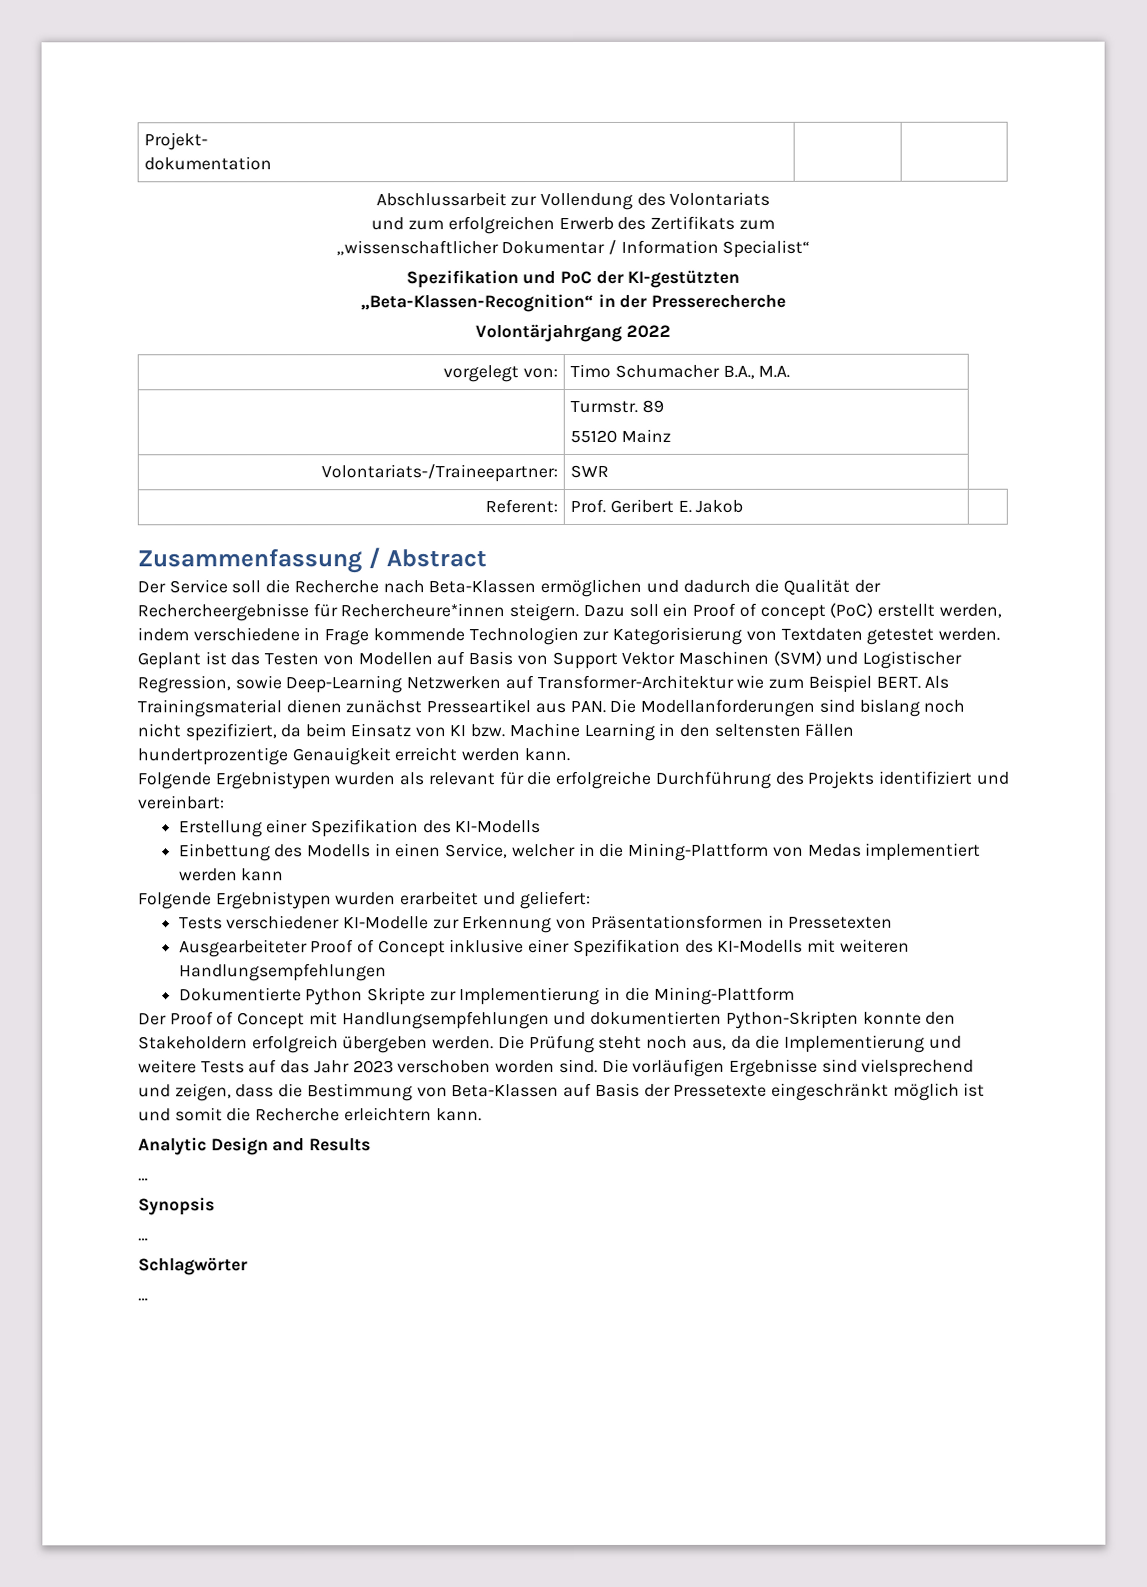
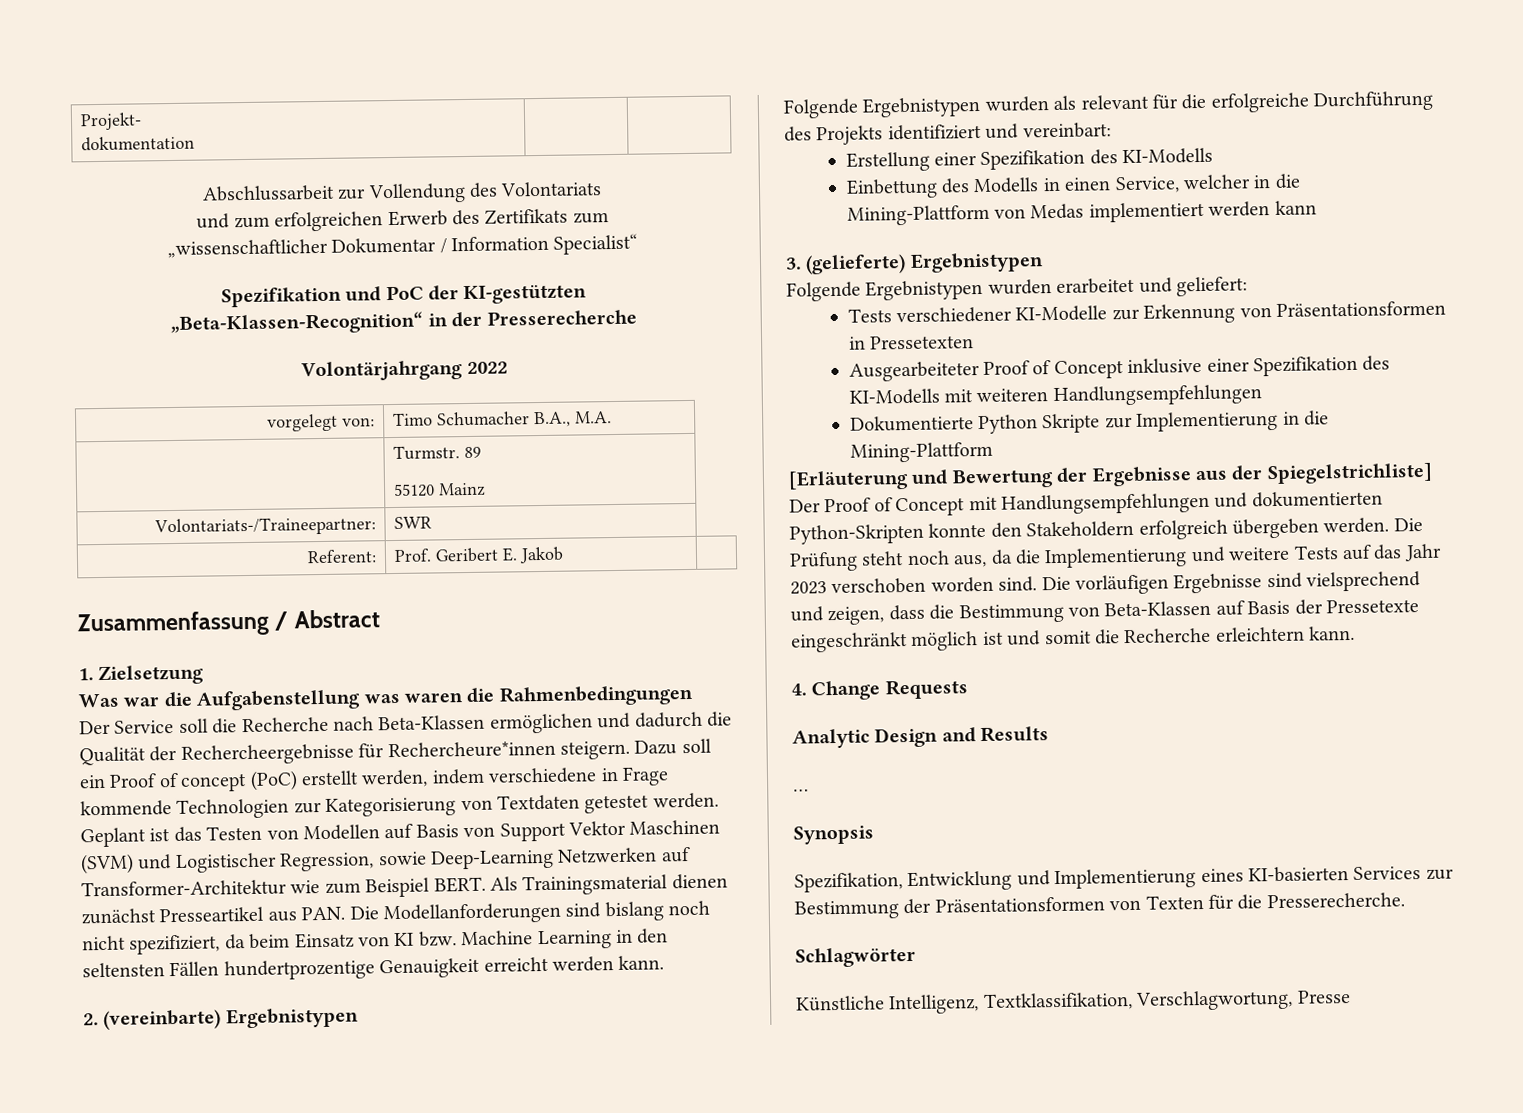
(488, 558) none -> [78,664,205,686] [78,684,694,711] // 1. Zielsetzung // Was war die Aufgabenstellung was waren die Rahmenbedingungen
(570, 755) none -> [83,1007,359,1031] // 2. (vereinbarte) Ergebnistypen
(285, 875) none -> [785,252,1044,275] // 3. (gelieferte) Ergebnistypen
(795, 995) none -> [788,462,1433,491] [Erläuterung und Bewertung der Ergebnisse aus der Spiegelstrichliste]
(482, 1115) none -> [791,679,968,701] // 4. Change Requests
[138,1238,148,1242] [138,1257,248,1276] [138,1298,148,1302] … // Schlagwörter // … -> [794,866,1454,893] [794,892,1405,920] [795,946,916,968] [795,989,1351,1015] Spezifikation, Entwicklung und Implementierung eines KI-basierten Services zur Bestimmung der Präsentationsformen von Texten für die Presserecherche. // Schlagwörter // Künstliche Intelligenz, Textklassifikation, Verschlagwortung, Presse

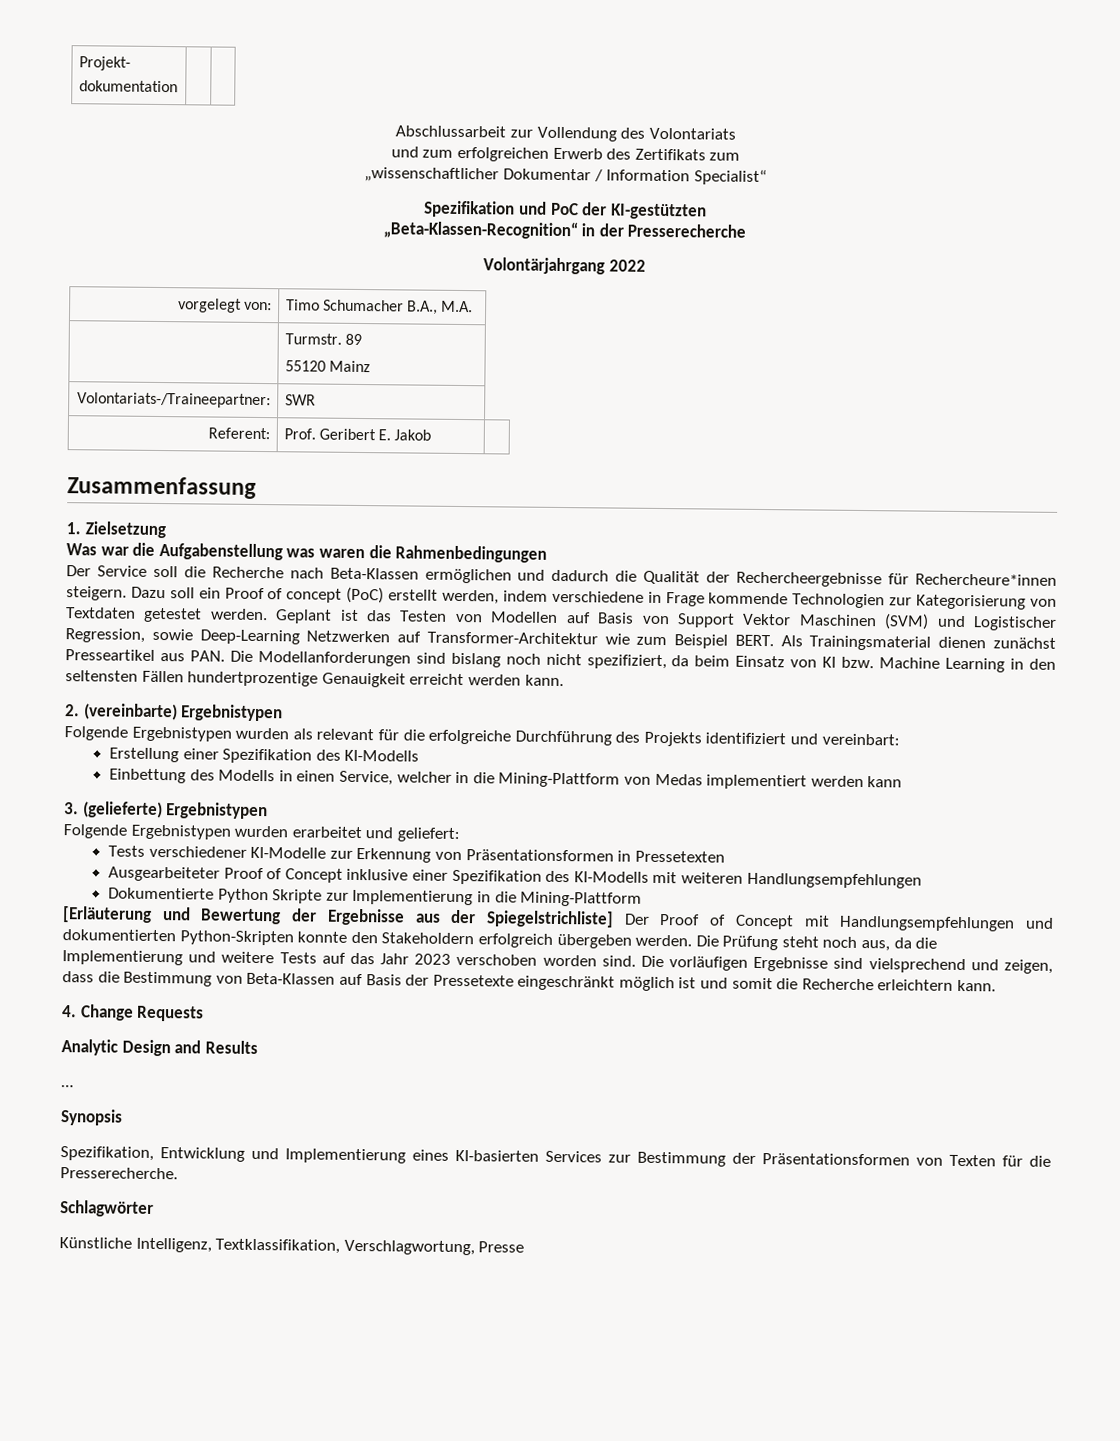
[274,609,380,631] / Abstract -> (257, 487) none

